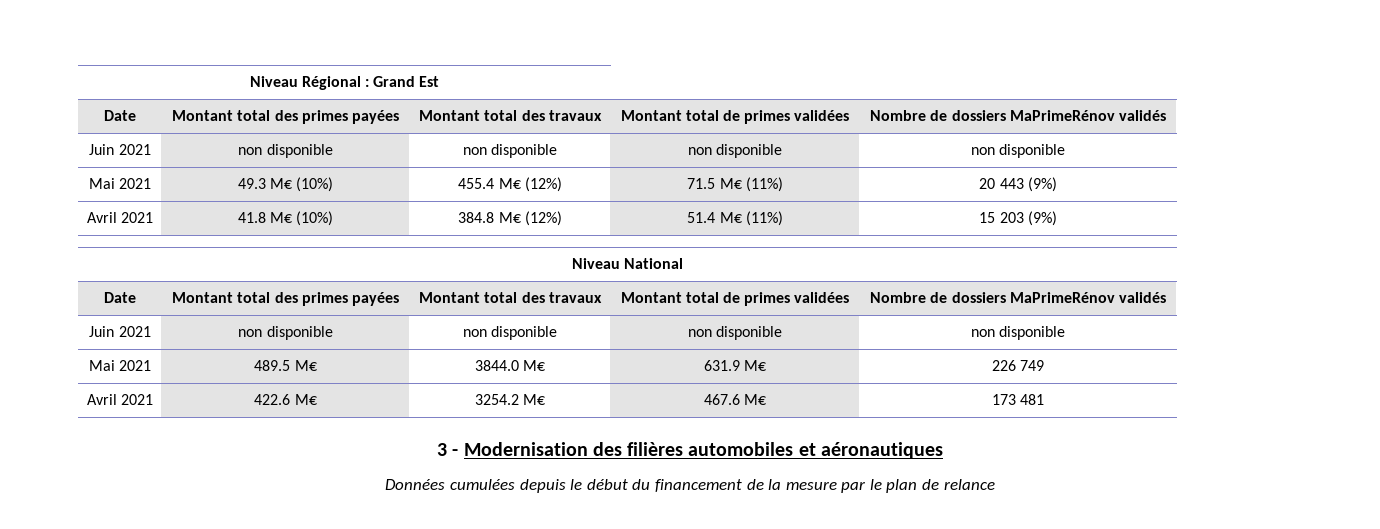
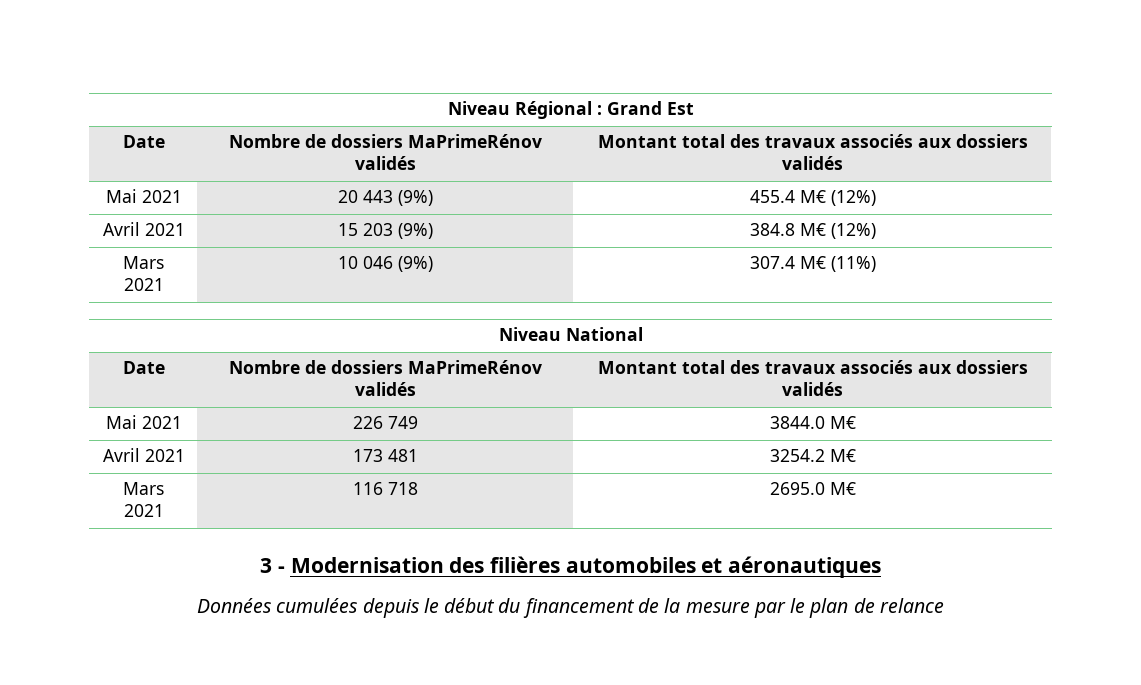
[172,110,399,124] [419,110,602,121] [620,110,850,124] [870,110,1166,121] [89,144,151,155] [238,144,333,158] [462,144,558,158] [687,144,783,158] [970,144,1066,158] [88,178,152,189] [237,177,334,192] [458,177,562,192] [687,177,783,192] [979,177,1057,192] [86,212,154,223] [237,211,334,226] [458,211,562,226] [687,211,783,226] [979,211,1057,226] [571,258,684,269] [104,292,136,303] [172,292,399,306] [419,292,602,303] [620,292,850,306] [870,292,1166,303] [89,326,151,337] [238,326,333,340] [462,326,558,340] [687,326,783,340] [970,326,1066,340] [88,360,152,371] [254,360,317,371] Montant total des primes payées | Montant total des travaux | Montant total de primes validées | Nombre de dossiers MaPrimeRénov validés // Juin 2021 | non disponible | non disponible | non disponible | non disponible // Mai 2021 | 49.3 M€ (10%) | 455.4 M€ (12%) | 71.5 M€ (11%) | 20 443 (9%) // Avril 2021 | 41.8 M€ (10%) | 384.8 M€ (12%) | 51.4 M€ (11%) | 15 203 (9%) // Niveau National // Date | Montant total des primes payées | Montant total des travaux | Montant total de primes validées | Nombre de dossiers MaPrimeRénov validés // Juin 2021 | non disponible | non disponible | non disponible | non disponible // Mai 2021 | 489.5 M€ -> [229,134,542,148] [355,156,416,170] [597,134,1028,148] [782,156,843,170] [105,189,182,203] [338,190,433,206] [749,190,876,206] [102,222,185,236] [338,223,433,239] [749,223,876,239] [123,256,164,269] [123,278,164,291] [338,256,433,272] [749,256,876,272] [498,327,643,341] [122,361,165,374] [229,360,542,374] [355,382,416,396] [597,360,1028,374] [782,382,843,396] [105,415,182,429] [353,416,418,429] Nombre de dossiers MaPrimeRénov validés | Montant total des travaux associés aux dossiers validés // Mai 2021 | 20 443 (9%) | 455.4 M€ (12%) // Avril 2021 | 15 203 (9%) | 384.8 M€ (12%) // Mars 2021 | 10 046 (9%) | 307.4 M€ (11%) // Niveau National // Date | Nombre de dossiers MaPrimeRénov validés | Montant total des travaux associés aux dossiers validés // Mai 2021 | 226 749
[703,360,767,371] [991,360,1045,371] [86,394,154,405] [254,394,317,405] | 631.9 M€ | 226 749 // Avril 2021 | 422.6 M€ -> [102,448,185,462] [353,449,418,462] // Avril 2021 | 173 481
[703,394,767,405] [991,394,1045,405] | 467.6 M€ | 173 481 -> [123,482,164,495] [123,504,164,517] [353,482,418,495] [769,482,856,495] // Mars 2021 | 116 718 | 2695.0 M€

